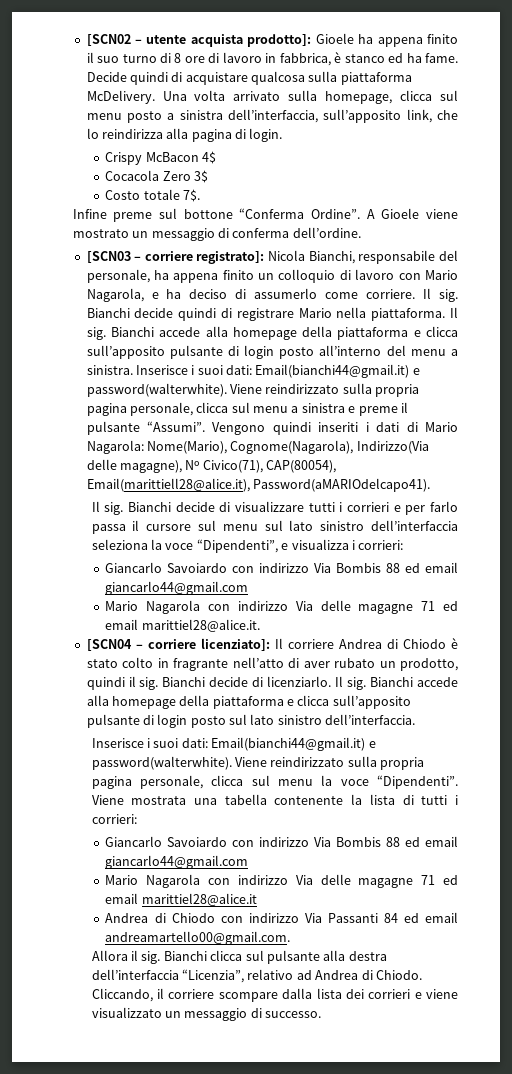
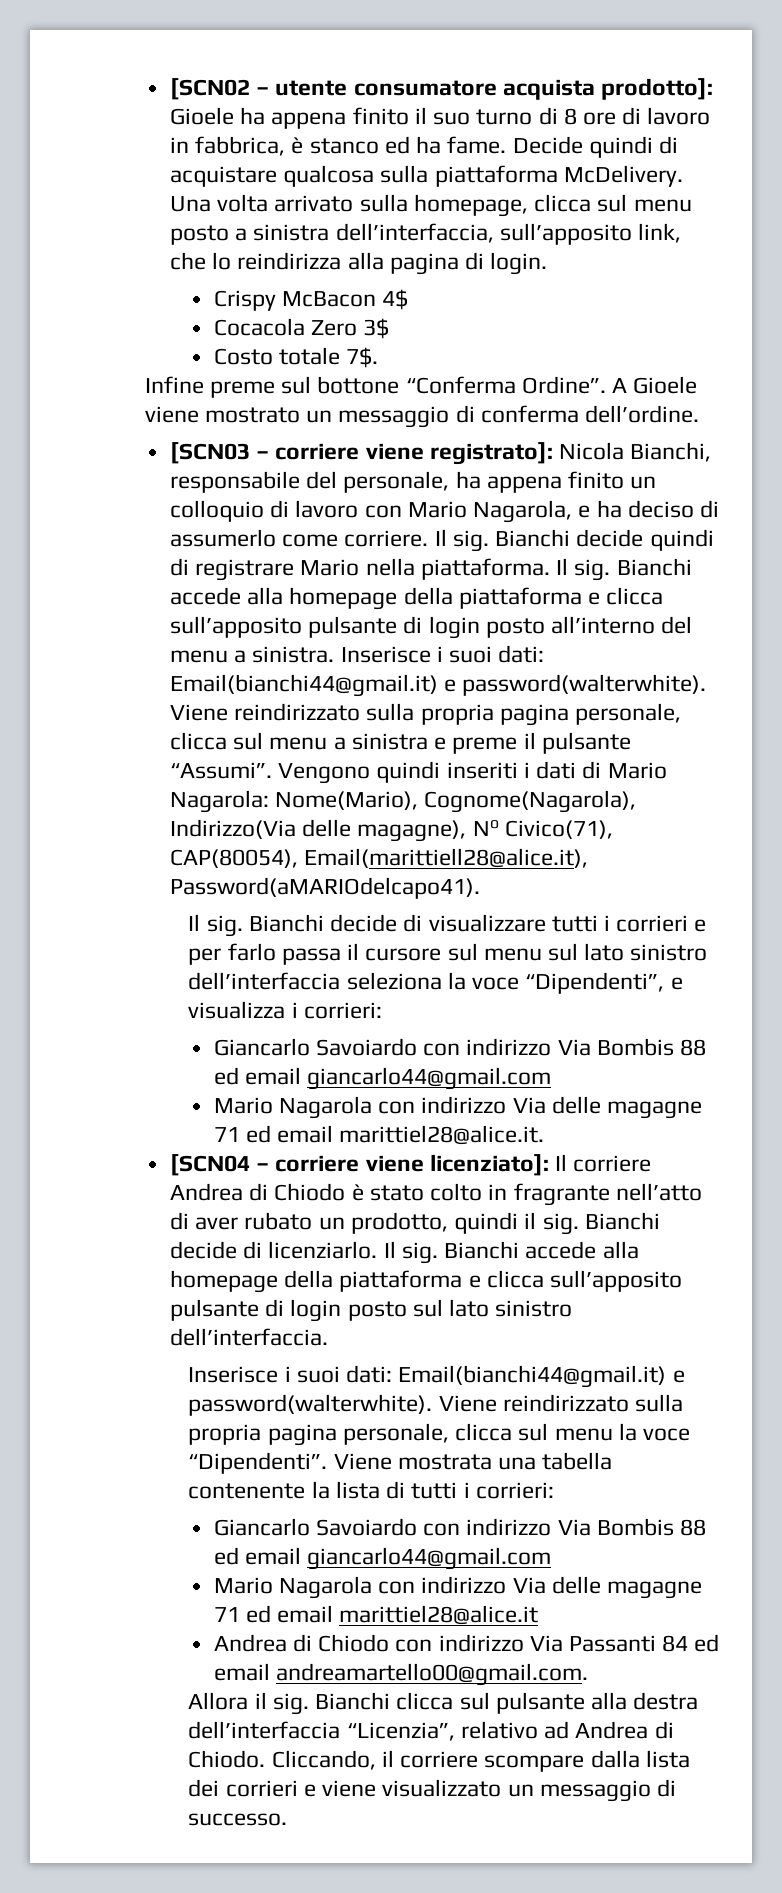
(187, 39) none -> [353,80,497,96] consumatore
(193, 256) none -> [365,443,424,460] viene
(196, 644) none -> [365,1155,424,1172] viene

